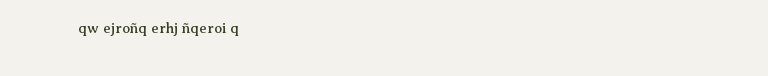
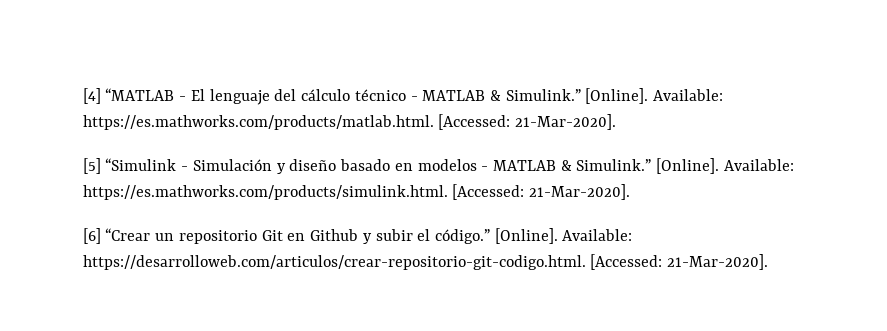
[78,22,239,36] qw ejroñq erhj ñqeroi q -> [82,88,724,105] [82,114,617,130] [82,158,794,174] [82,184,631,200] [82,228,633,244] [82,254,769,270] [4] “MATLAB - El lenguaje del cálculo técnico - MATLAB & Simulink.” [Online]. Available: https://es.mathworks.com/products/matlab.html. [Accessed: 21-Mar-2020]. // [5] “Simulink - Simulación y diseño basado en modelos - MATLAB & Simulink.” [Online]. Available: https://es.mathworks.com/products/simulink.html. [Accessed: 21-Mar-2020]. // [6] “Crear un repositorio Git en Github y subir el código.” [Online]. Available: https://desarrolloweb.com/articulos/crear-repositorio-git-codigo.html. [Accessed: 21-Mar-2020].

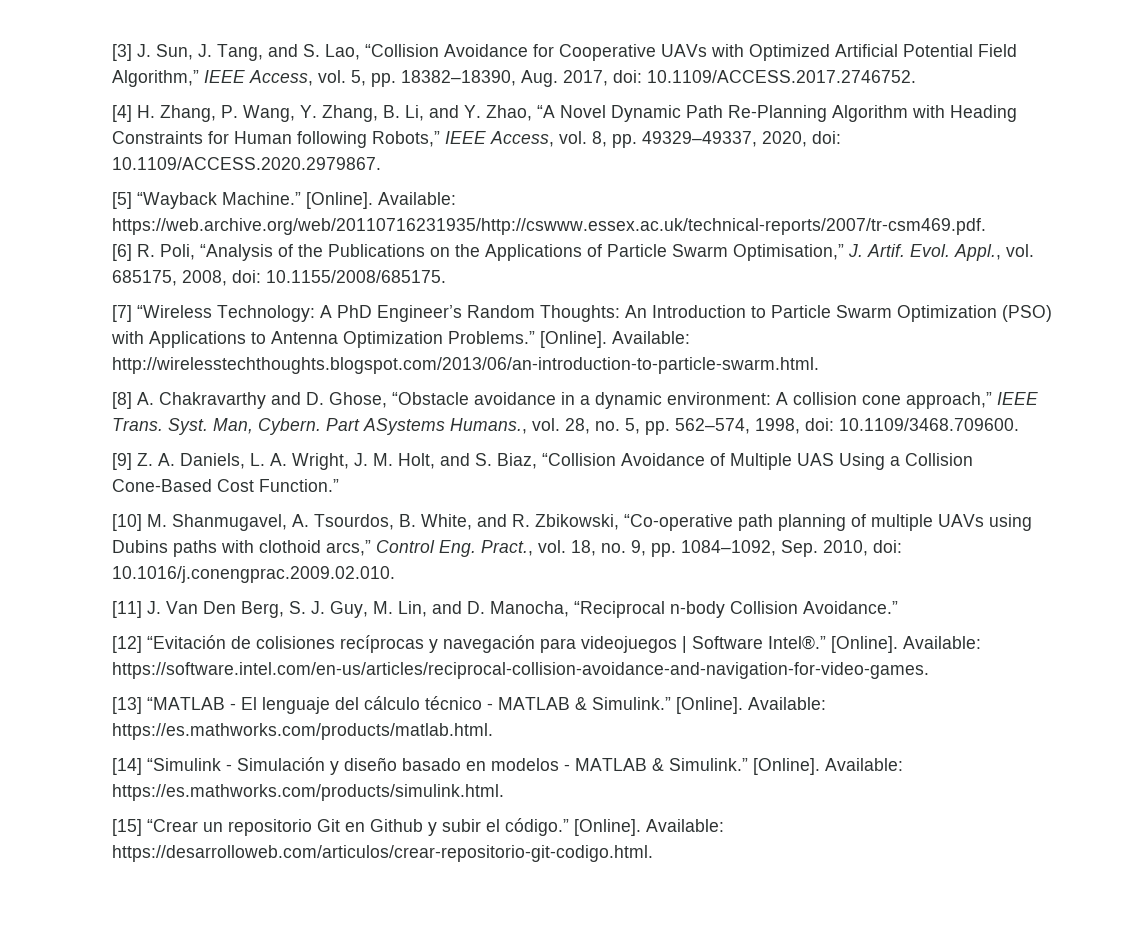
[82,88,101,104] [4] -> [111,44,1017,61] [111,70,916,87] [111,105,1017,122] [111,131,841,148] [111,157,381,170] [111,192,456,209] [111,218,986,235] [111,244,1034,261] [111,270,446,286] [111,305,1052,322] [110,331,690,348] [111,357,819,374] [111,392,1038,409] [111,418,1019,435] [111,453,973,470] [111,479,339,492] [111,514,1032,531] [111,540,902,557] [111,566,395,583] [111,601,898,618] [111,635,981,653] [111,662,929,679] [111,697,142,714] [3] J. Sun, J. Tang, and S. Lao, “Collision Avoidance for Cooperative UAVs with Optimized Artificial Potential Field Algorithm,” IEEE Access, vol. 5, pp. 18382–18390, Aug. 2017, doi: 10.1109/ACCESS.2017.2746752. // [4] H. Zhang, P. Wang, Y. Zhang, B. Li, and Y. Zhao, “A Novel Dynamic Path Re-Planning Algorithm with Heading Constraints for Human following Robots,” IEEE Access, vol. 8, pp. 49329–49337, 2020, doi: 10.1109/ACCESS.2020.2979867. // [5] “Wayback Machine.” [Online]. Available: https://web.archive.org/web/20110716231935/http://cswww.essex.ac.uk/technical-reports/2007/tr-csm469.pdf. // [6] R. Poli, “Analysis of the Publications on the Applications of Particle Swarm Optimisation,” J. Artif. Evol. Appl., vol. 685175, 2008, doi: 10.1155/2008/685175. // [7] “Wireless Technology: A PhD Engineer’s Random Thoughts: An Introduction to Particle Swarm Optimization (PSO) with Applications to Antenna Optimization Problems.” [Online]. Available: http://wirelesstechthoughts.blogspot.com/2013/06/an-introduction-to-particle-swarm.html. // [8] A. Chakravarthy and D. Ghose, “Obstacle avoidance in a dynamic environment: A collision cone approach,” IEEE Trans. Syst. Man, Cybern. Part ASystems Humans., vol. 28, no. 5, pp. 562–574, 1998, doi: 10.1109/3468.709600. // [9] Z. A. Daniels, L. A. Wright, J. M. Holt, and S. Biaz, “Collision Avoidance of Multiple UAS Using a Collision Cone-Based Cost Function.” // [10] M. Shanmugavel, A. Tsourdos, B. White, and R. Zbikowski, “Co-operative path planning of multiple UAVs using Dubins paths with clothoid arcs,” Control Eng. Pract., vol. 18, no. 9, pp. 1084–1092, Sep. 2010, doi: 10.1016/j.conengprac.2009.02.010. // [11] J. Van Den Berg, S. J. Guy, M. Lin, and D. Manocha, “Reciprocal n-body Collision Avoidance.” // [12] “Evitación de colisiones recíprocas y navegación para videojuegos | Software Intel®.” [Online]. Available: https://software.intel.com/en-us/articles/reciprocal-collision-avoidance-and-navigation-for-video-games. // [13]
[438,114,617,130] [82,158,101,174] [Accessed: 21-Mar-2020]. // [5] -> [111,758,142,775] // [14]
[452,184,631,200] [82,228,101,244] [Accessed: 21-Mar-2020]. // [6] -> [111,819,142,836] // [15]
[590,254,769,270] [Accessed: 21-Mar-2020]. -> (653, 853) none

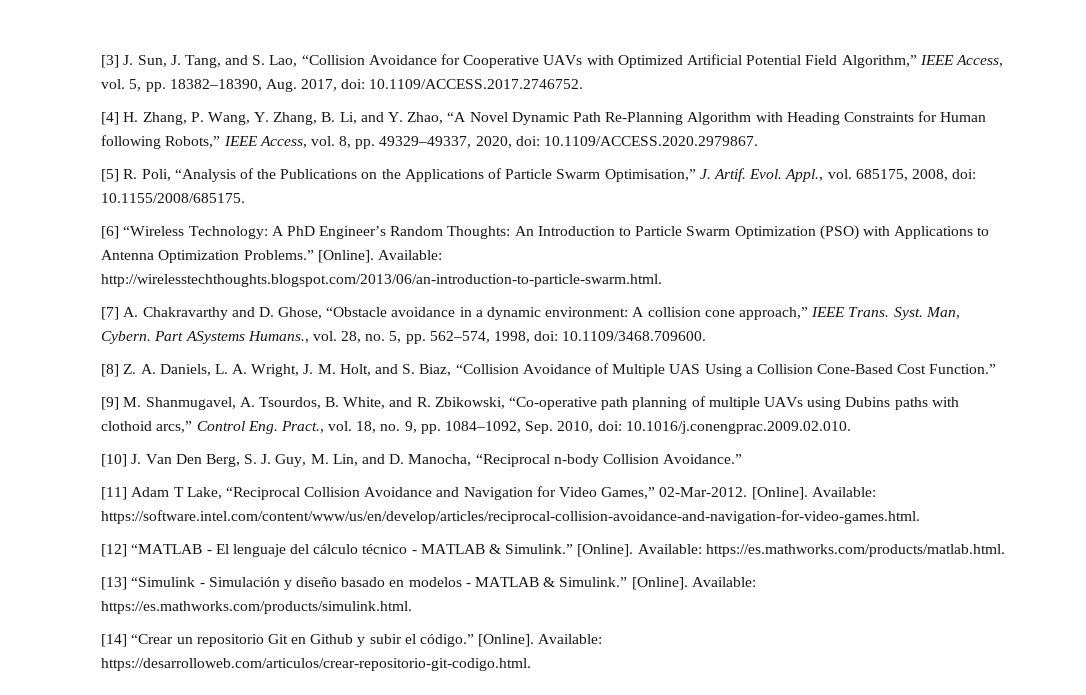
[136,192,456,209] [111,218,986,235] [111,244,132,261] “Wayback Machine.” [Online]. Available: https://web.archive.org/web/20110716231935/http://cswww.essex.ac.uk/technical-reports/2007/tr-csm469.pdf. // [6] -> (120, 175) none
[111,305,132,322] [7] -> [101,226,120,239] [6]
[111,392,132,409] [8] -> [101,307,120,320] [7]
[111,453,132,470] [9] -> [101,364,120,377] [8]
[111,514,142,531] [10] -> [101,397,120,410] [9]
[111,601,142,618] [11] -> [101,454,128,467] [10]
[111,635,981,653] [111,662,929,679] [111,697,142,714] [12] “Evitación de colisiones recíprocas y navegación para videojuegos | Software Intel®.” [Online]. Available: https://software.intel.com/en-us/articles/reciprocal-collision-avoidance-and-navigation-for-video-games. // [13] -> [101,486,876,500] [101,510,921,524] [101,544,128,557] [11] Adam T Lake, “Reciprocal Collision Avoidance and Navigation for Video Games,” 02-Mar-2012. [Online]. Available: https://software.intel.com/content/www/us/en/develop/articles/reciprocal-collision-avoidance-and-navigation-for-video-games.html. // [12]
[111,758,142,775] [14] -> [101,577,128,590] [13]
[111,819,142,836] [15] -> [101,634,128,647] [14]

